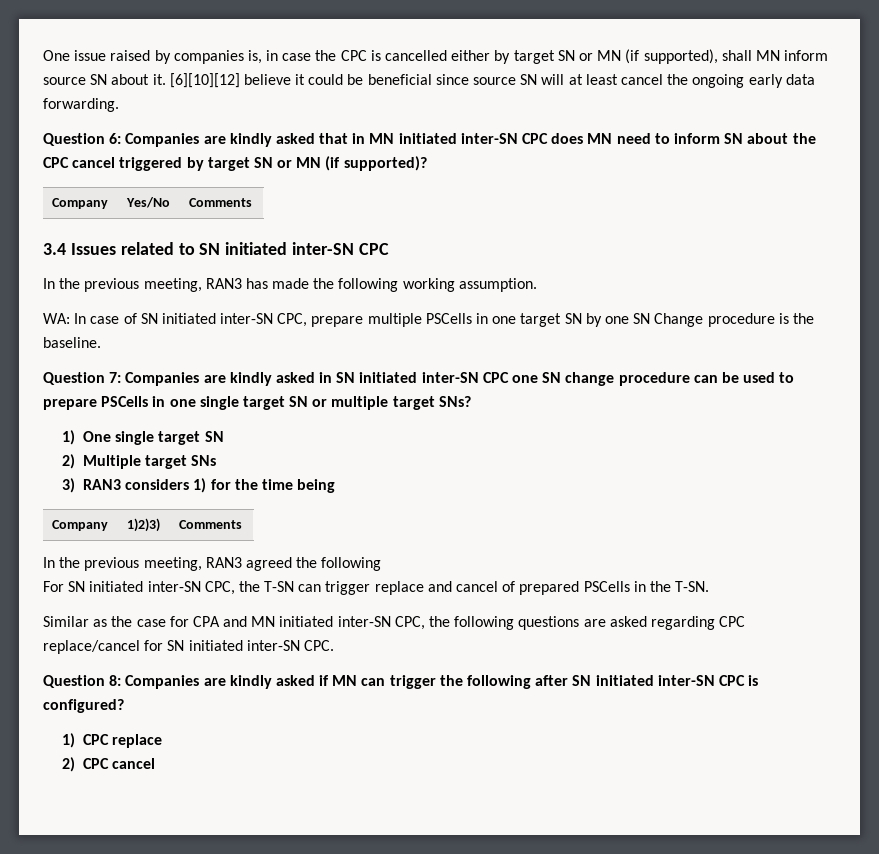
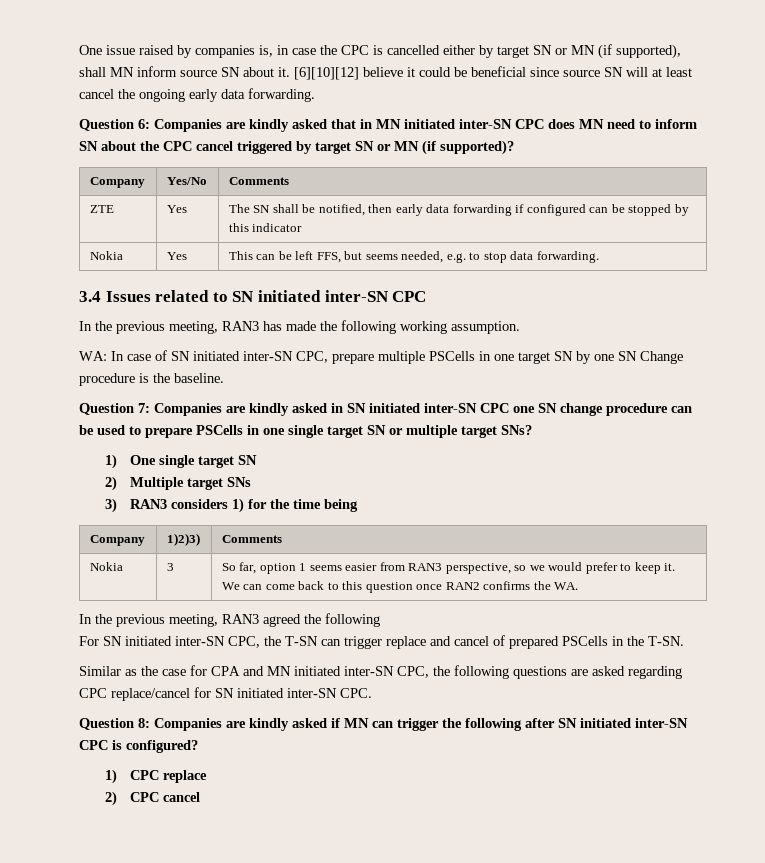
(253, 202) none -> [89,205,114,213] [166,205,187,213] [228,204,689,216] [228,223,303,232] [89,251,123,260] [166,252,187,260] [228,251,599,263] // ZTE | Yes | The SN shall be notified, then early data forwarding if configured can be stopped by this indicator // Nokia | Yes | This can be left FFS, but seems needed, e.g. to stop data forwarding.
(243, 524) none -> [89,562,123,571] [166,563,174,571] [221,562,676,574] [221,581,579,593] // Nokia | 3 | So far, option 1 seems easier from RAN3 perspective, so we would prefer to keep it. We can come back to this question once RAN2 confirms the WA.

